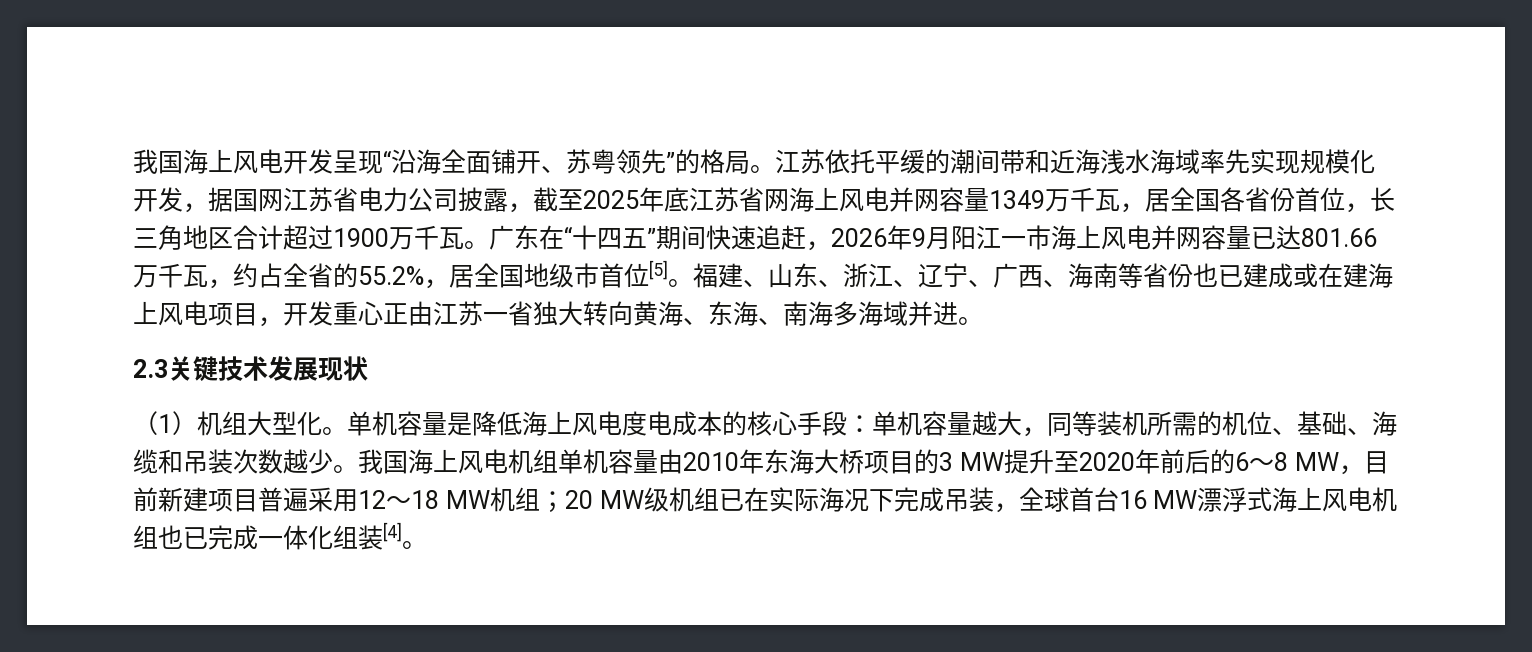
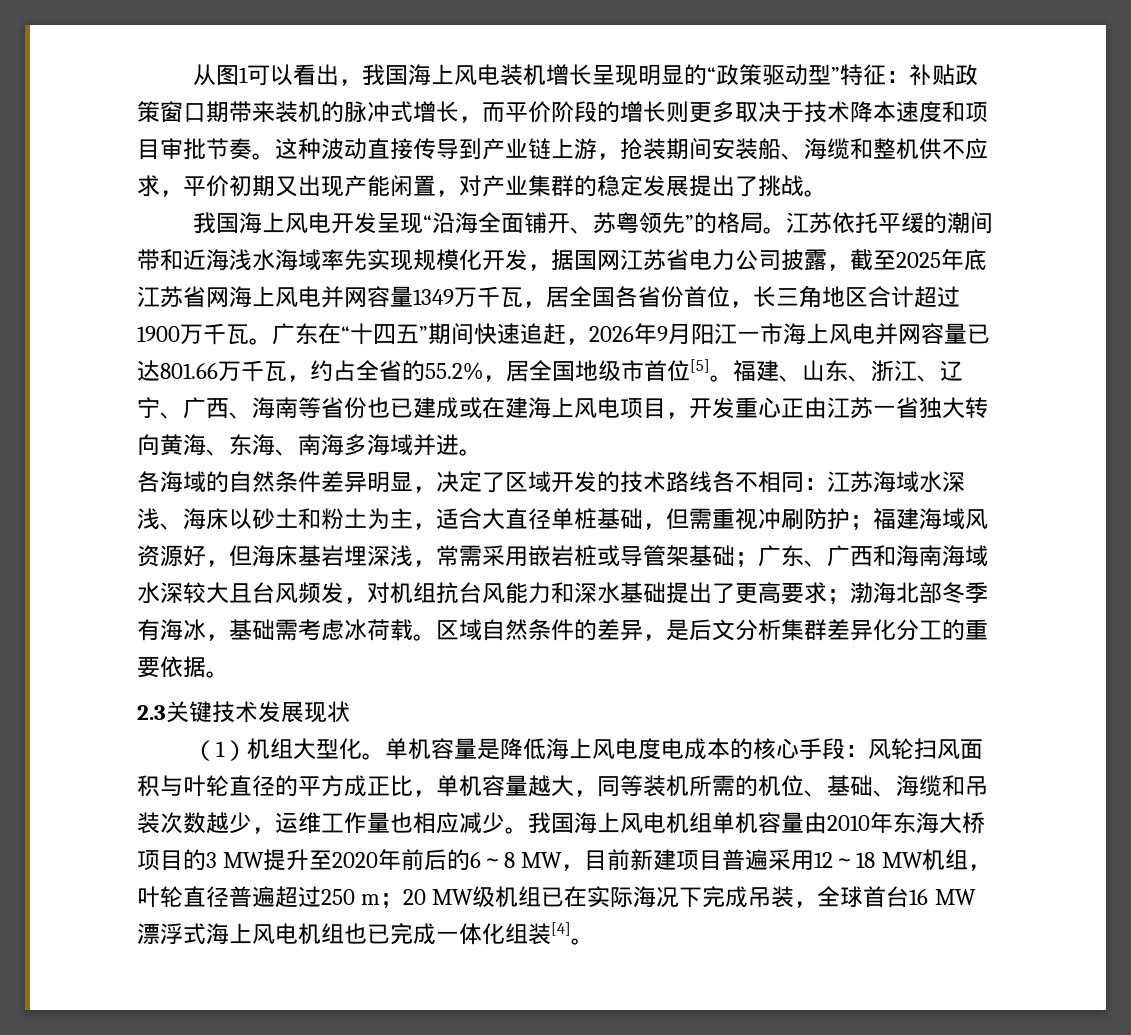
(133, 161) none -> [193,64,979,86] [137,101,988,123] [137,138,988,160] [137,175,827,197] 从图1可以看出，我国海上风电装机增长呈现明显的“政策驱动型”特征：补贴政策窗口期带来装机的脉冲式增长，而平价阶段的增长则更多取决于技术降本速度和项目审批节奏。这种波动直接传导到产业链上游，抢装期间安装船、海缆和整机供不应求，平价初期又出现产能闲置，对产业集群的稳定发展提出了挑战。 //
(983, 321) none -> [137,471,965,493] [137,508,988,530] [137,545,988,567] [137,582,988,604] [137,619,988,641] [137,656,229,678] // 各海域的自然条件差异明显，决定了区域开发的技术路线各不相同：江苏海域水深浅、海床以砂土和粉土为主，适合大直径单桩基础，但需重视冲刷防护；福建海域风资源好，但海床基岩埋深浅，常需采用嵌岩桩或导管架基础；广东、广西和海南海域水深较大且台风频发，对机组抗台风能力和深水基础提出了更高要求；渤海北部冬季有海冰，基础需考虑冰荷载。区域自然条件的差异，是后文分析集群差异化分工的重要依据。
(872, 424) none -> [868,738,984,760] [137,775,436,797] 风轮扫风面积与叶轮直径的平方成正比，
(333, 461) none -> [252,812,505,834] ，运维工作量也相应减少
(540, 499) none -> [967,864,991,871] [137,886,381,908] ，叶轮直径普遍超过250 m

